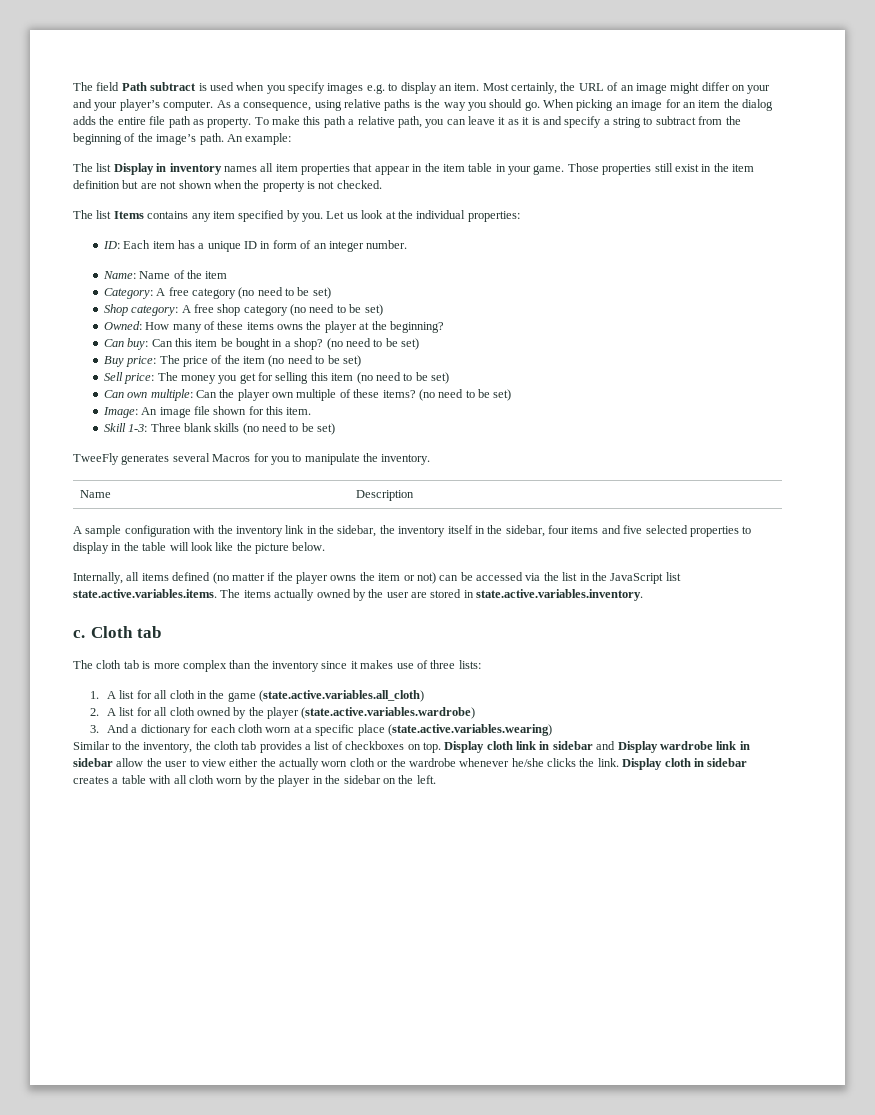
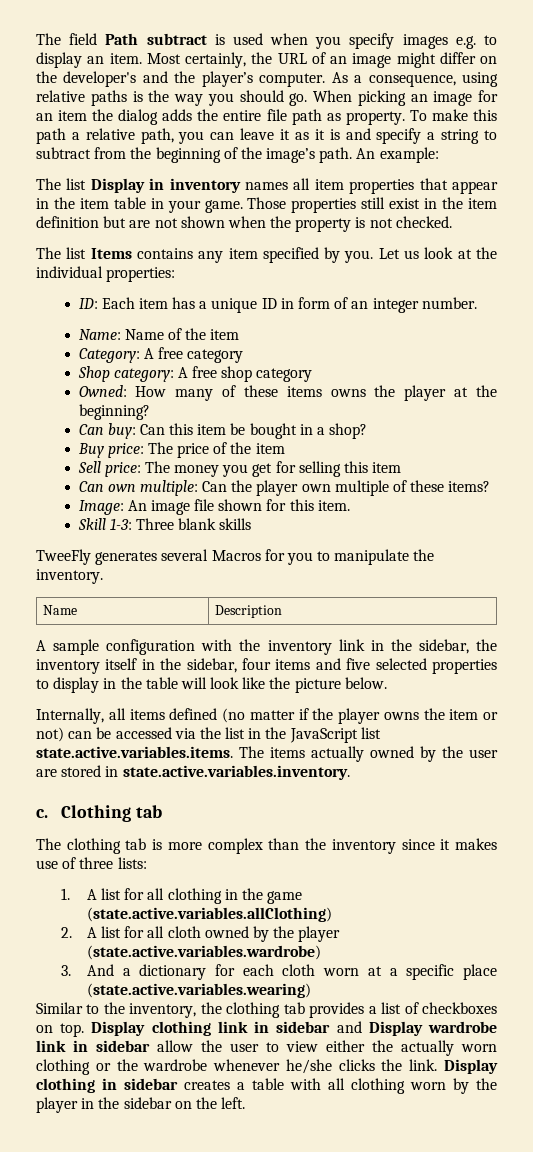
[747,85,771,94] [73,99,118,111] your and your -> [36,71,196,87] the developer's and the
[238,287,331,299] (no need to be set) -> (244, 356) none
[290,304,383,316] (no need to be set) -> (313, 375) none
[326,338,420,350] (no need to be set) -> (368, 431) none
[268,355,361,367] (no need to be set) -> (285, 448) none
[356,372,450,384] (no need to be set) -> (402, 467) none
[418,389,512,401] (no need to be set) -> (491, 486) none
[242,423,336,435] (no need to be set) -> (252, 524) none
[91,626,134,638] Cloth -> [61,805,132,822] Clothing
[96,660,122,669] cloth -> [66,838,121,854] clothing
[169,690,195,699] cloth -> [167,888,222,904] clothing
[259,690,425,702] (state.active.variables.all_cloth) -> [86,907,332,922] (state.active.variables.allClothing)
[213,741,239,750] cloth -> [226,1002,281,1018] clothing
[486,741,513,750] cloth -> [151,1021,211,1036] clothing
[349,758,375,767] cloth -> [36,1059,90,1075] clothing
[664,758,691,767] cloth -> [36,1078,95,1093] clothing
[188,775,214,784] cloth -> [351,1078,405,1094] clothing

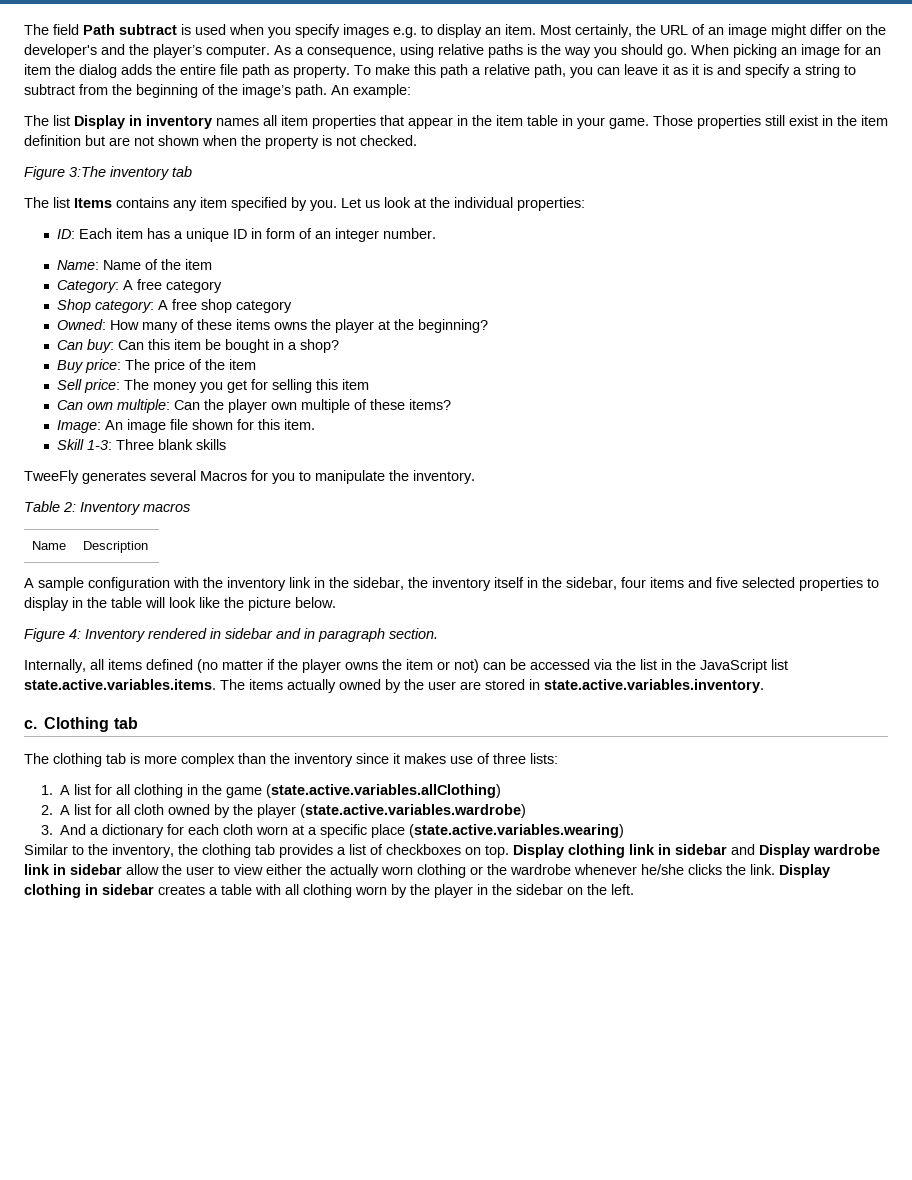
(452, 222) none -> [24,166,192,180] // Figure 3:The inventory tab
(103, 576) none -> [24,501,190,515] // Table 2: Inventory macros
(387, 683) none -> [24,628,438,642] // Figure 4: Inventory rendered in sidebar and in paragraph section.

